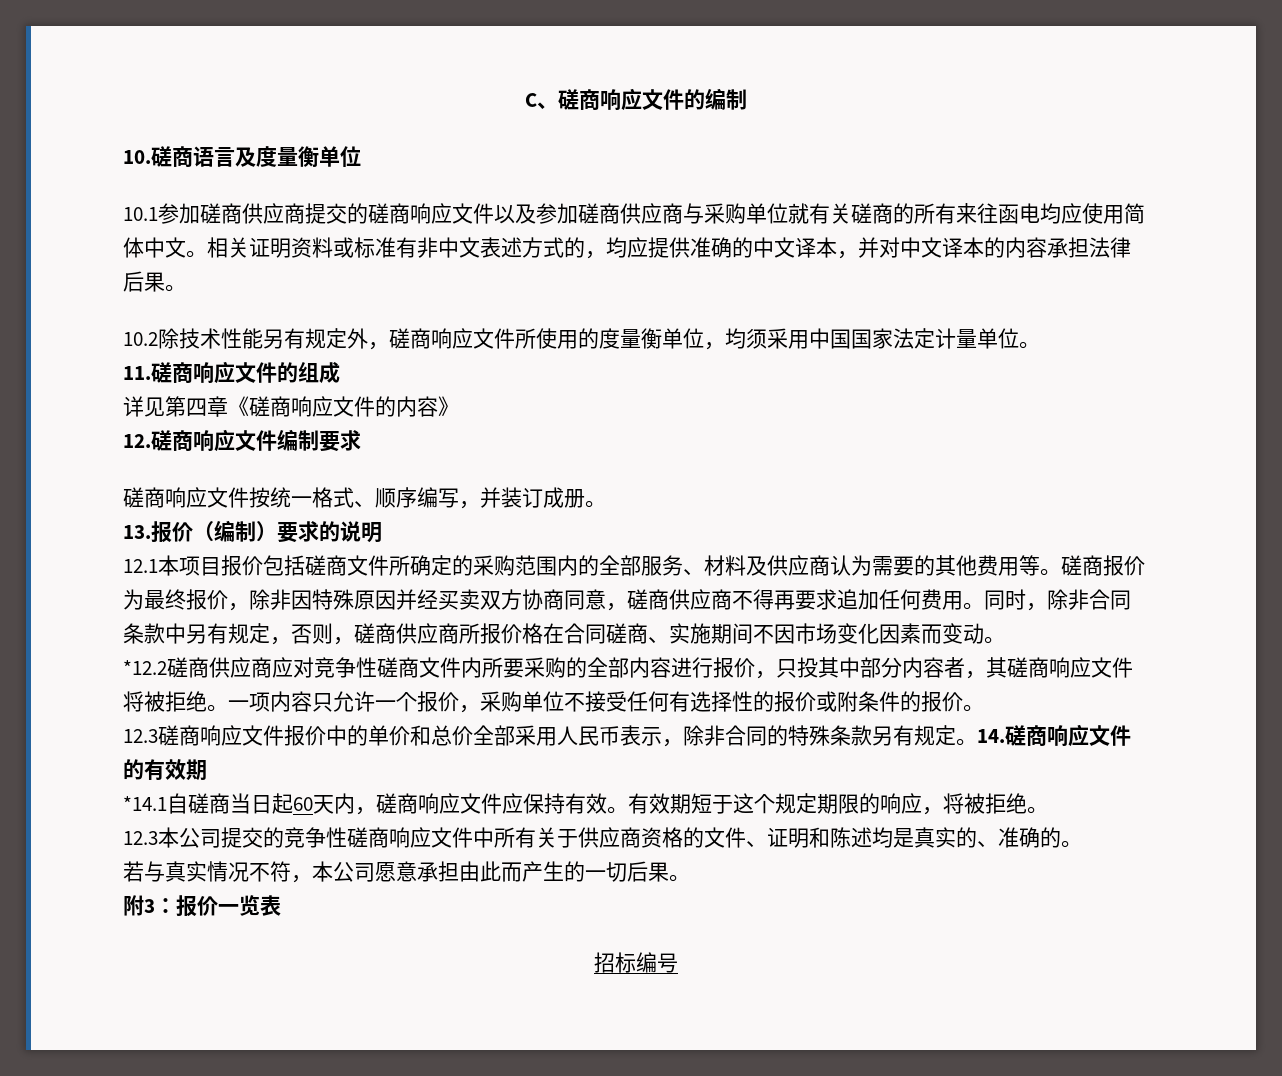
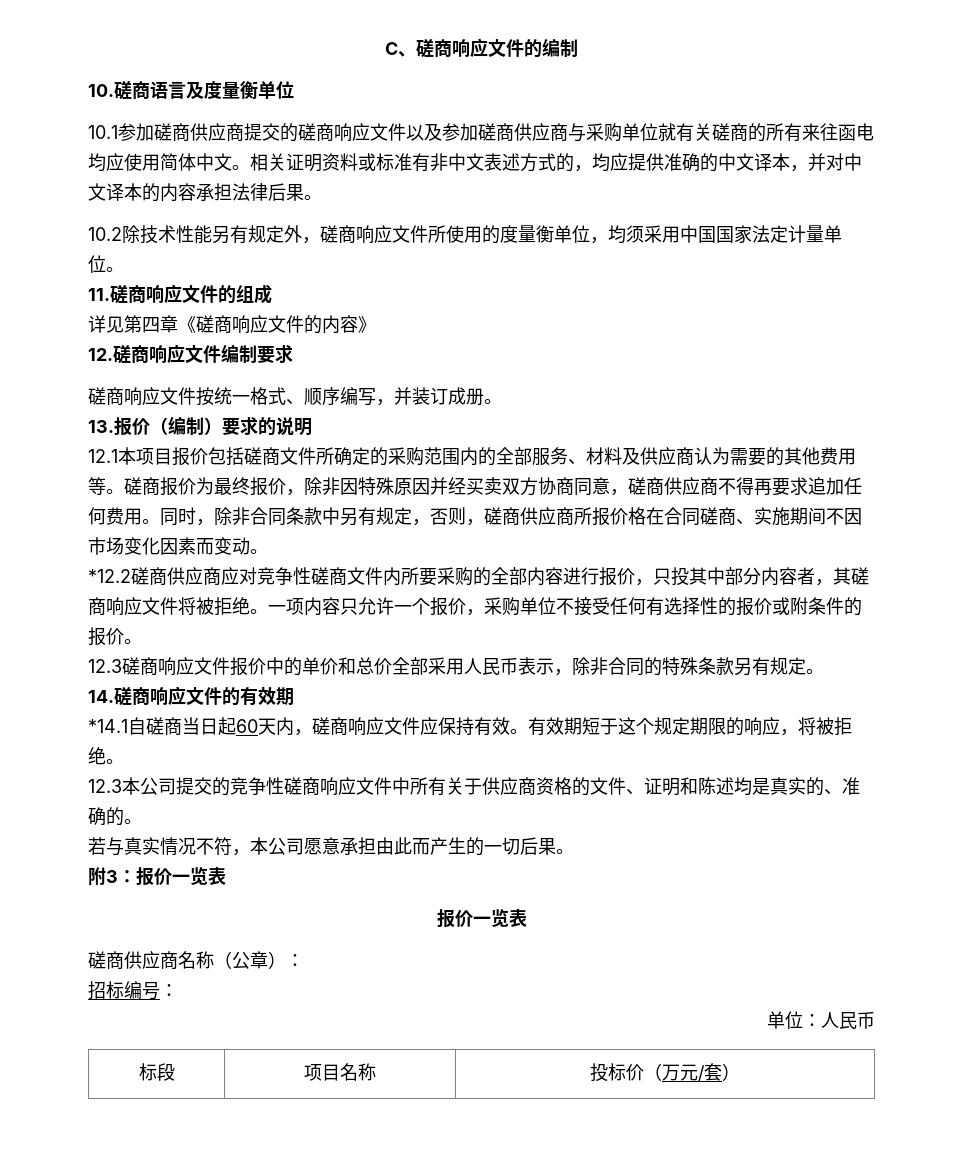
(977, 742) none -> (824, 671) //
[594,952,678,973] 招标编号 -> [436,909,527,928] [88,951,304,969] [88,981,178,1000] [767,1011,875,1030] [138,1063,175,1081] [304,1063,377,1081] [590,1063,740,1082] 报价一览表 // 磋商供应商名称（公章）： // 招标编号： // 单位：人民币 // 标段 | 项目名称 | 投标价（万元/套）

